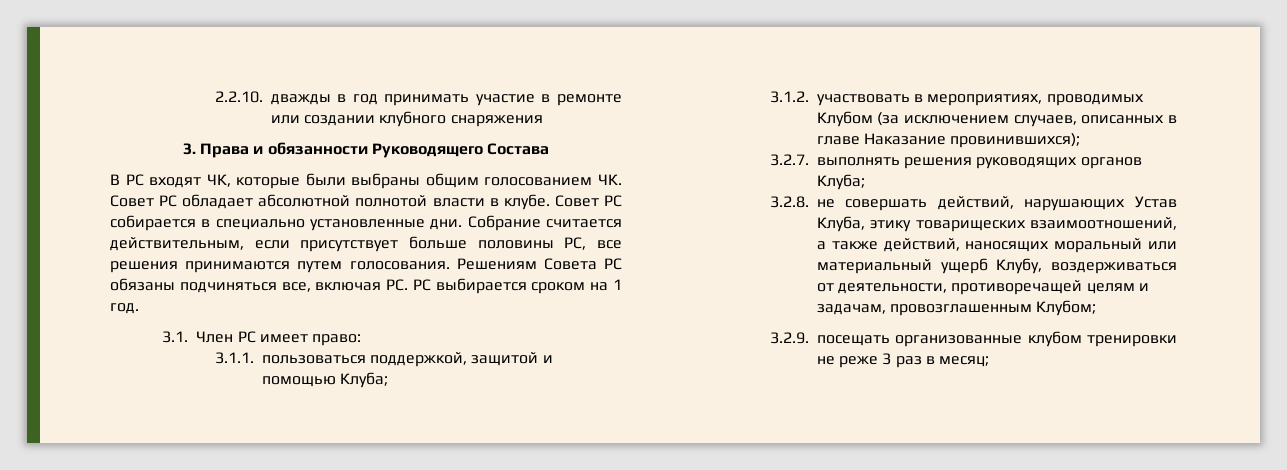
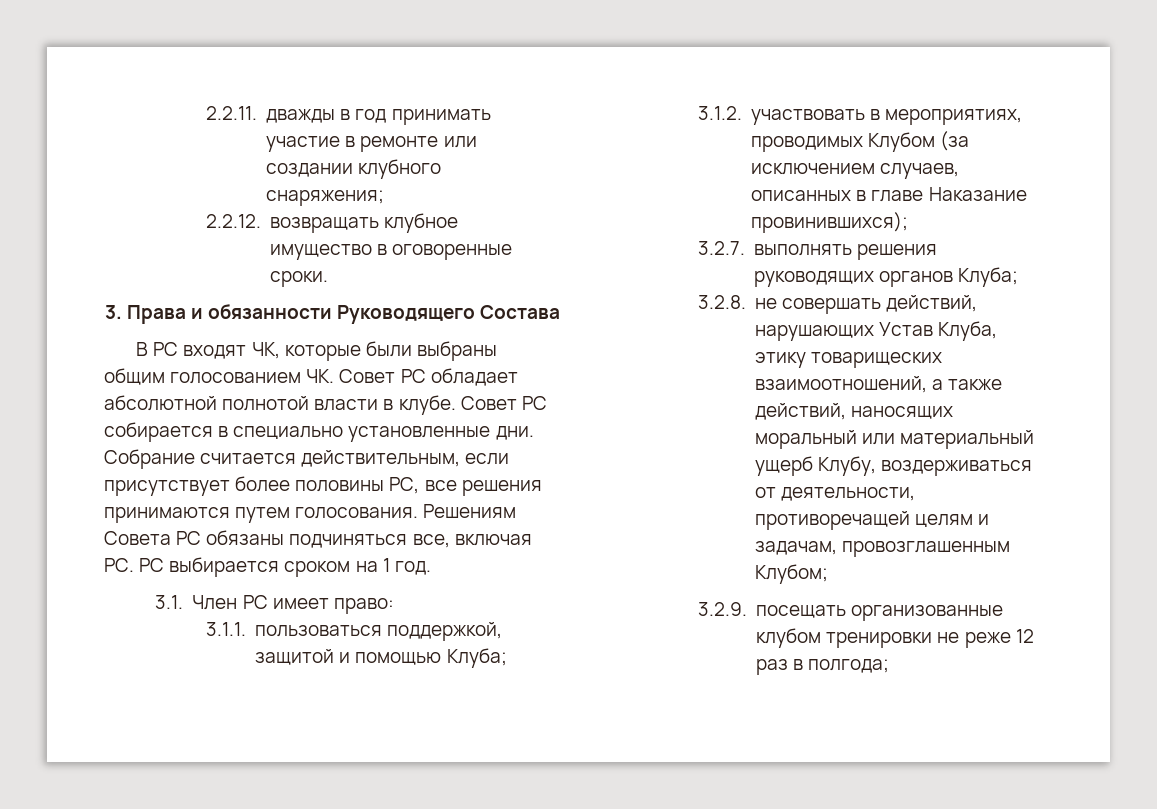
[214,91,263,103] 2.2.10. -> [205,106,257,120] 2.2.11.
[450,115,543,127] снаряжения -> [266,190,385,206] [205,213,459,233] [270,244,513,260] [270,271,329,287] снаряжения; // 2.2.12. возвращать клубное имущество в оговоренные сроки.
[409,236,468,249] больше -> [235,476,291,492] более
[882,353,892,365] 3 -> [1015,629,1034,643] 12
[939,356,990,367] месяц; -> [808,659,890,673] полгода;

